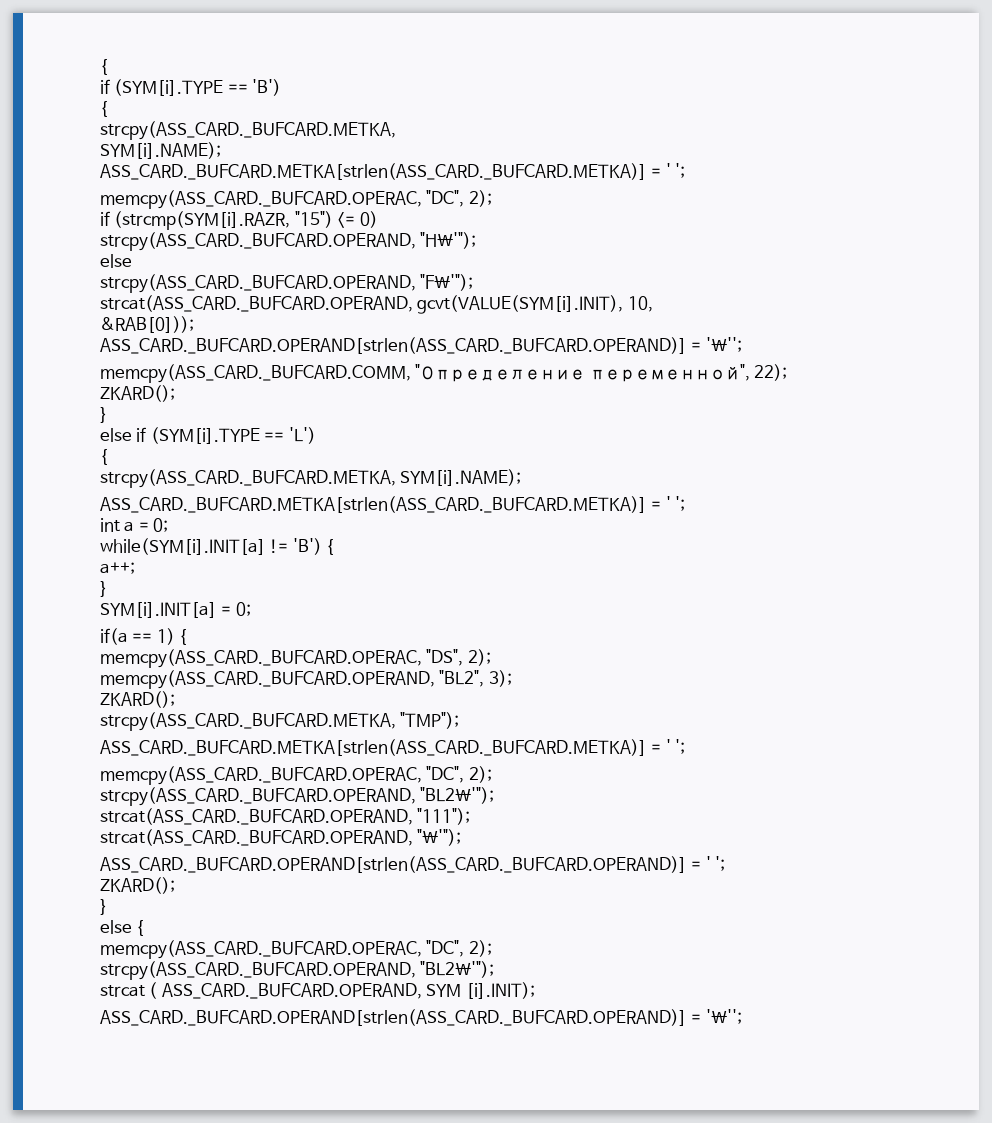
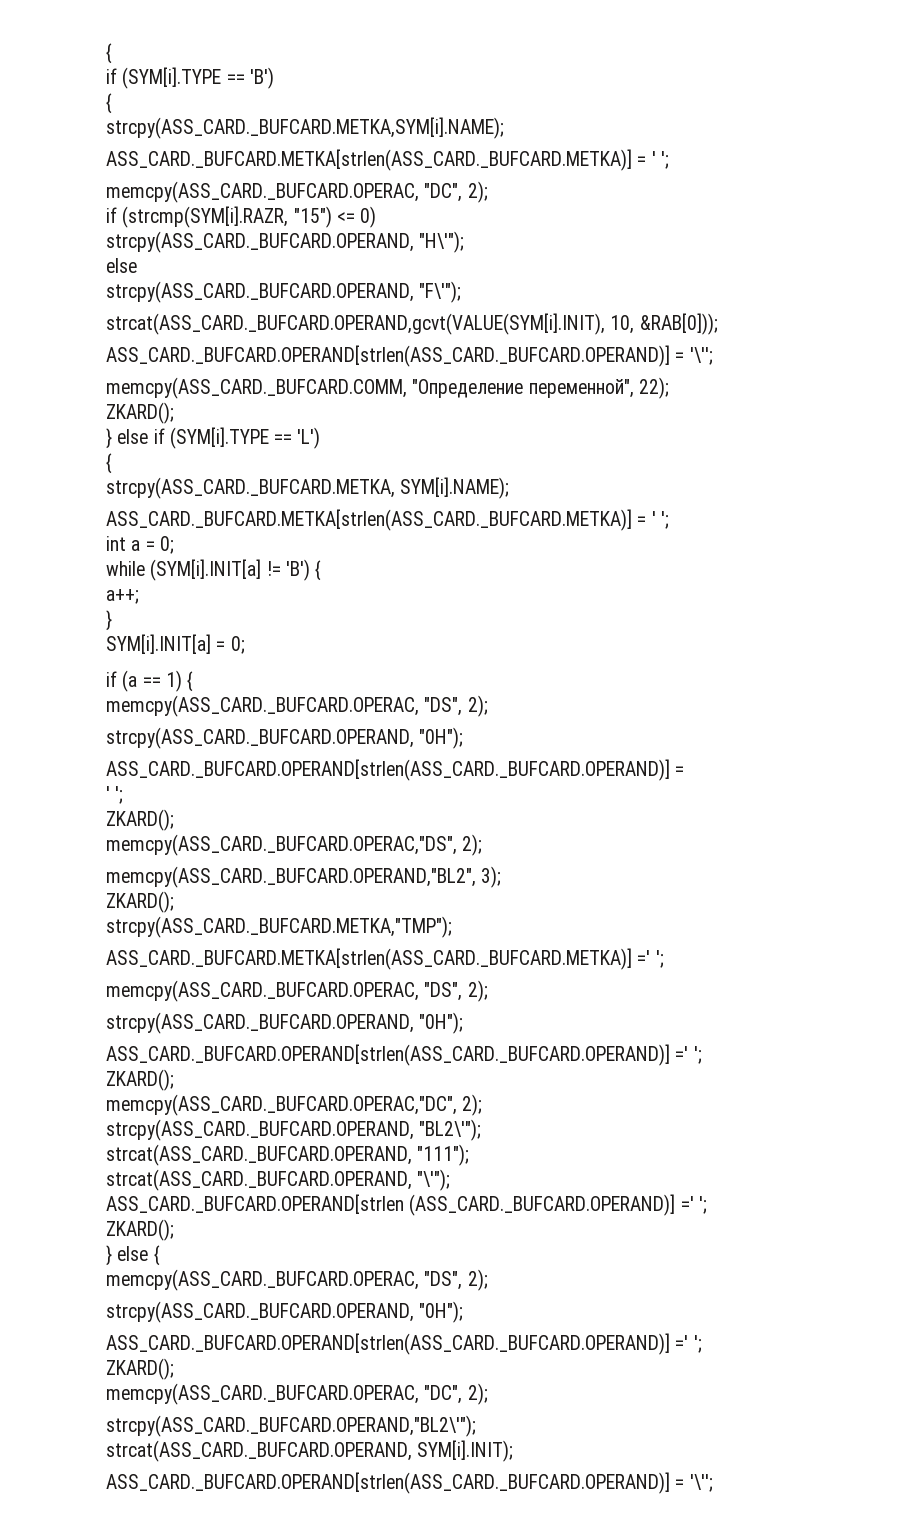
[100,121,396,140] [100,142,221,159] strcpy(ASS_CARD._BUFCARD.METKA, // SYM[i].NAME); -> [106,117,504,139] strcpy(ASS_CARD._BUFCARD.METKA,SYM[i].NAME);
[100,295,624,314] strcat(ASS_CARD._BUFCARD.OPERAND, gcvt(VALUE(SYM[i].INIT), -> [106,313,605,335] strcat(ASS_CARD._BUFCARD.OPERAND,gcvt(VALUE(SYM[i].INIT),
(653, 304) // -> (635, 324) none
(108, 415) // -> (112, 438) none
[100,538,266,555] while(SYM[i].INIT[a] -> [106,559,262,581] while (SYM[i].INIT[a]
[100,628,128,645] if(a -> [106,670,138,692] if (a
[100,670,485,689] memcpy(ASS_CARD._BUFCARD.OPERAND, "BL2", -> [106,727,464,749] [106,759,685,781] [106,786,124,804] [106,809,174,831] [106,834,483,856] [106,866,476,888] strcpy(ASS_CARD._BUFCARD.OPERAND, "0H"); // ASS_CARD._BUFCARD.OPERAND[strlen(ASS_CARD._BUFCARD.OPERAND)] = // ' '; // ZKARD(); // memcpy(ASS_CARD._BUFCARD.OPERAC,"DS", 2); // memcpy(ASS_CARD._BUFCARD.OPERAND,"BL2",
[100,712,460,731] [100,739,686,756] [100,766,465,785] strcpy(ASS_CARD._BUFCARD.METKA, "TMP"); // ASS_CARD._BUFCARD.METKA[strlen(ASS_CARD._BUFCARD.METKA)] = ' '; // memcpy(ASS_CARD._BUFCARD.OPERAC, "DC", -> [106,916,452,938] [106,948,664,970] [106,980,488,1002] [106,1012,464,1034] [106,1044,702,1066] [106,1069,174,1091] [106,1094,457,1116] strcpy(ASS_CARD._BUFCARD.METKA,"TMP"); // ASS_CARD._BUFCARD.METKA[strlen(ASS_CARD._BUFCARD.METKA)] =' '; // memcpy(ASS_CARD._BUFCARD.OPERAC, "DS", 2); // strcpy(ASS_CARD._BUFCARD.OPERAND, "0H"); // ASS_CARD._BUFCARD.OPERAND[strlen(ASS_CARD._BUFCARD.OPERAND)] =' '; // ZKARD(); // memcpy(ASS_CARD._BUFCARD.OPERAC,"DC",
[100,856,711,873] ASS_CARD._BUFCARD.OPERAND[strlen(ASS_CARD._BUFCARD.OPERAND)] = ' -> [106,1194,694,1216] ASS_CARD._BUFCARD.OPERAND[strlen (ASS_CARD._BUFCARD.OPERAND)] ='
(108, 907) // -> (112, 1255) none
[426,940,492,957] [100,961,495,980] [100,982,535,999] "DC", 2); // strcpy(ASS_CARD._BUFCARD.OPERAND, "BL2\'"); // strcat ( ASS_CARD._BUFCARD.OPERAND, SYM [i].INIT); -> [424,1269,488,1291] [106,1301,464,1323] [106,1333,702,1355] [106,1358,174,1380] [106,1383,488,1405] [106,1415,476,1437] [106,1440,514,1462] "DS", 2); // strcpy(ASS_CARD._BUFCARD.OPERAND, "0H"); // ASS_CARD._BUFCARD.OPERAND[strlen(ASS_CARD._BUFCARD.OPERAND)] =' '; // ZKARD(); // memcpy(ASS_CARD._BUFCARD.OPERAC, "DC", 2); // strcpy(ASS_CARD._BUFCARD.OPERAND,"BL2\'"); // strcat(ASS_CARD._BUFCARD.OPERAND, SYM[i].INIT);

